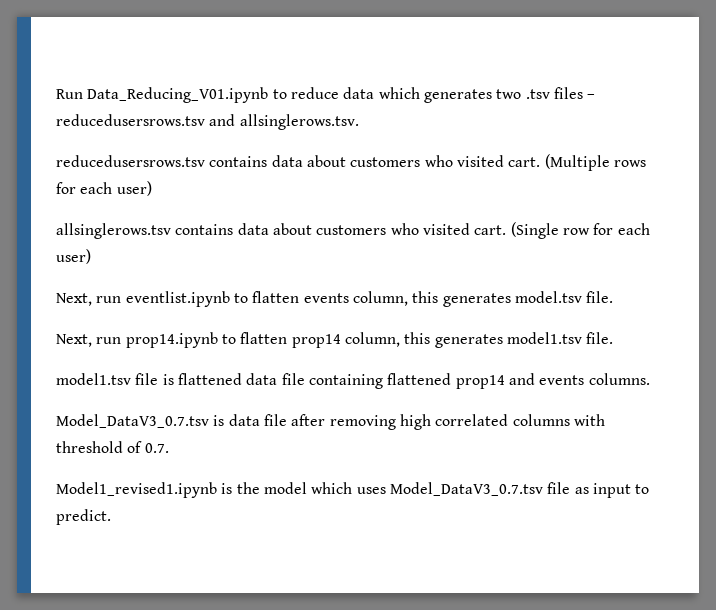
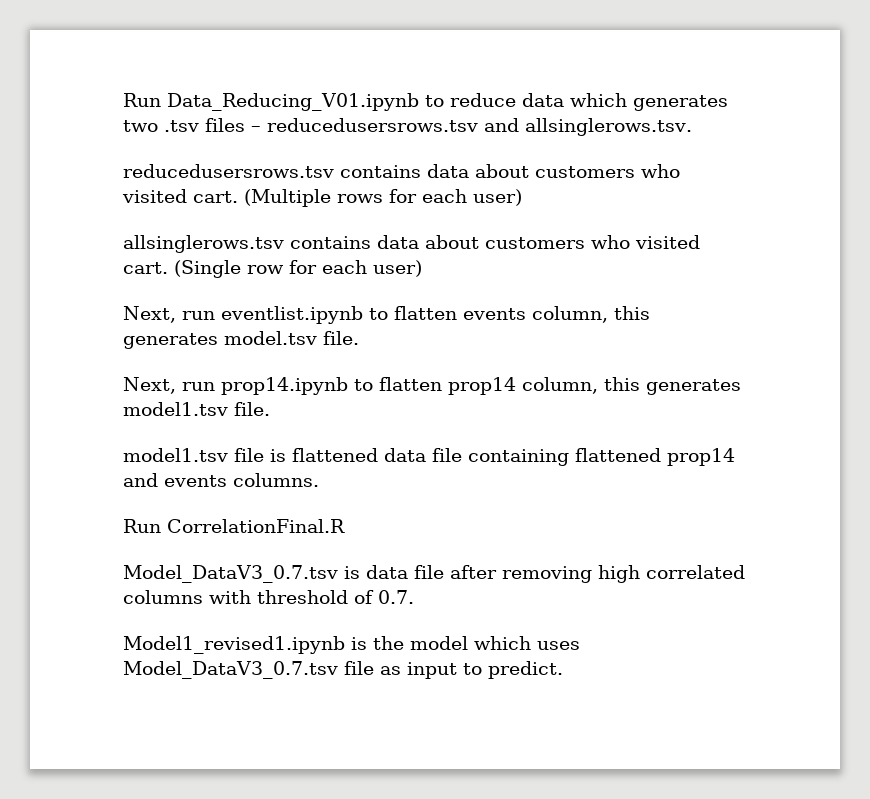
(650, 379) none -> [123,519,345,533] // Run CorrelationFinal.R

